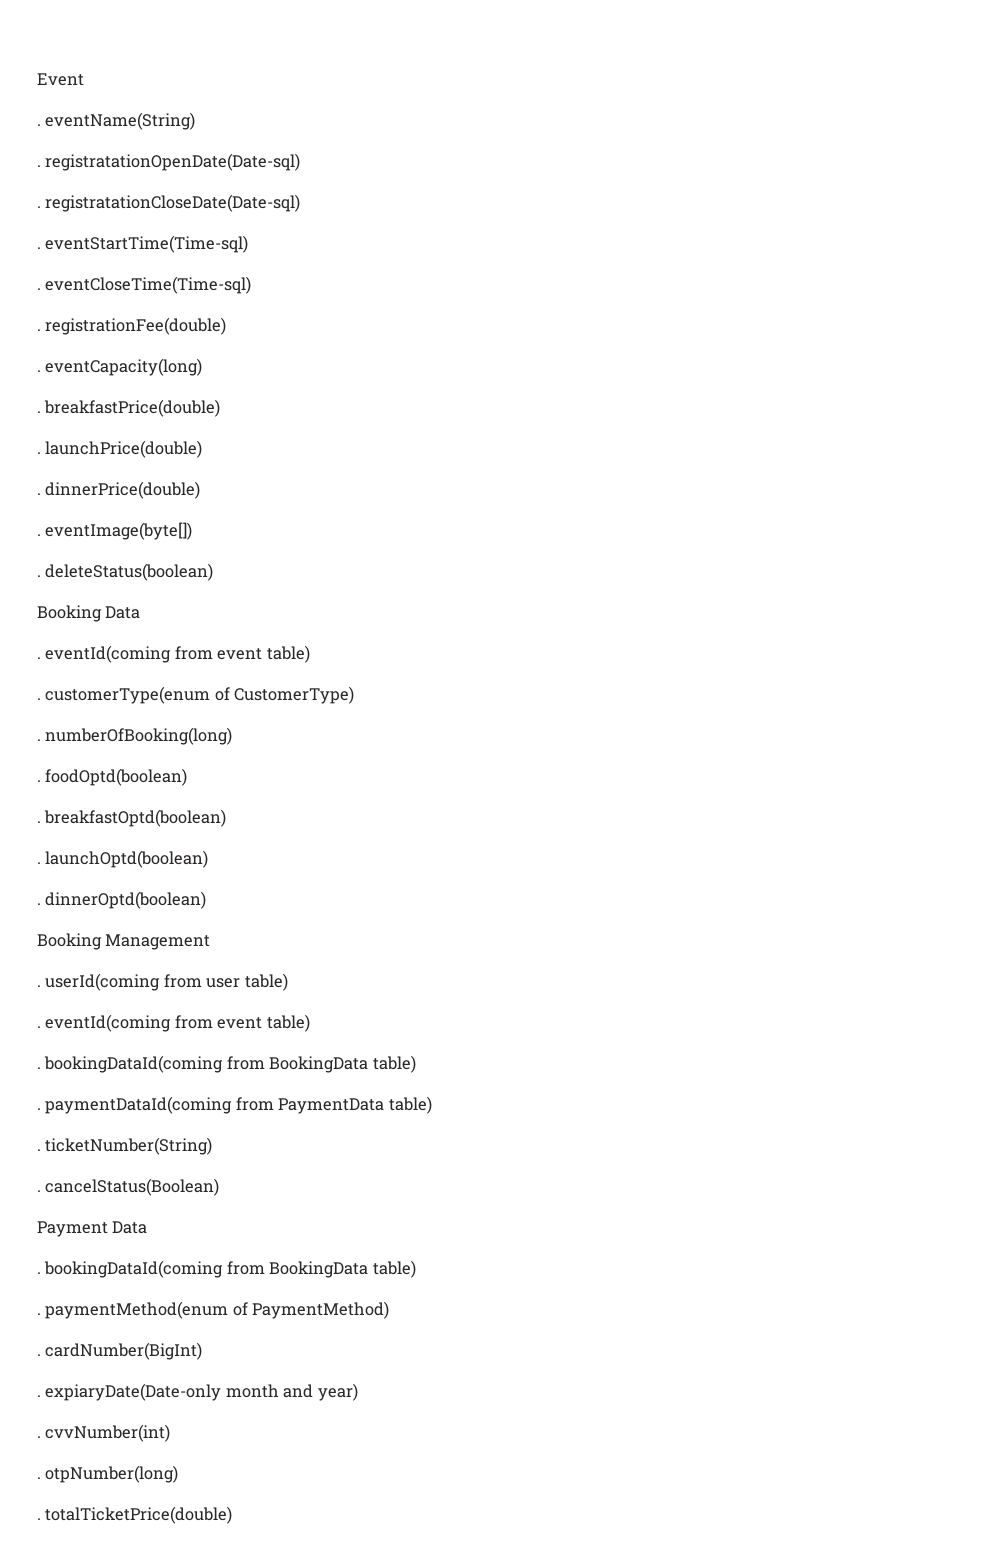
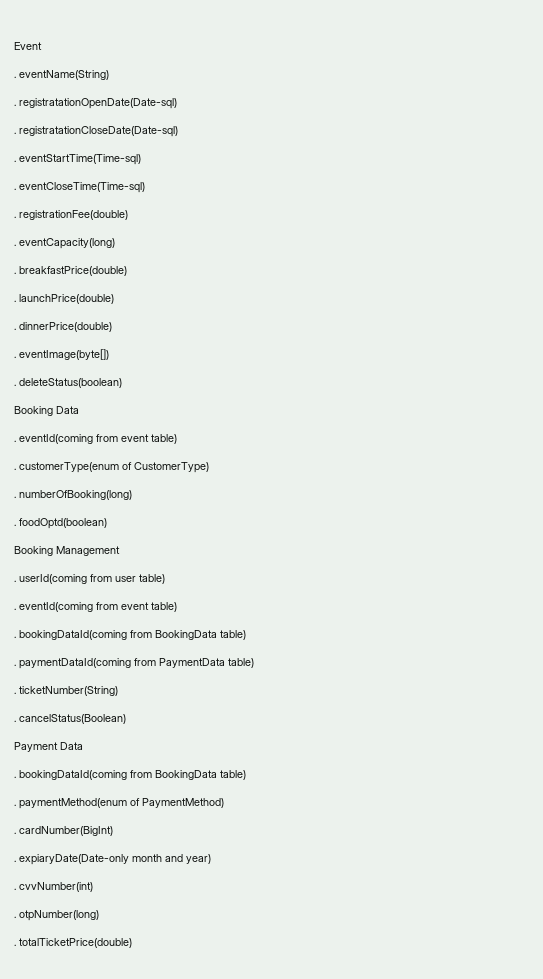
[37,809,227,827] [37,850,209,868] [37,891,207,909] // . breakfastOptd(boolean) // . launchOptd(boolean) // . dinnerOptd(boolean) -> (107, 523) none

